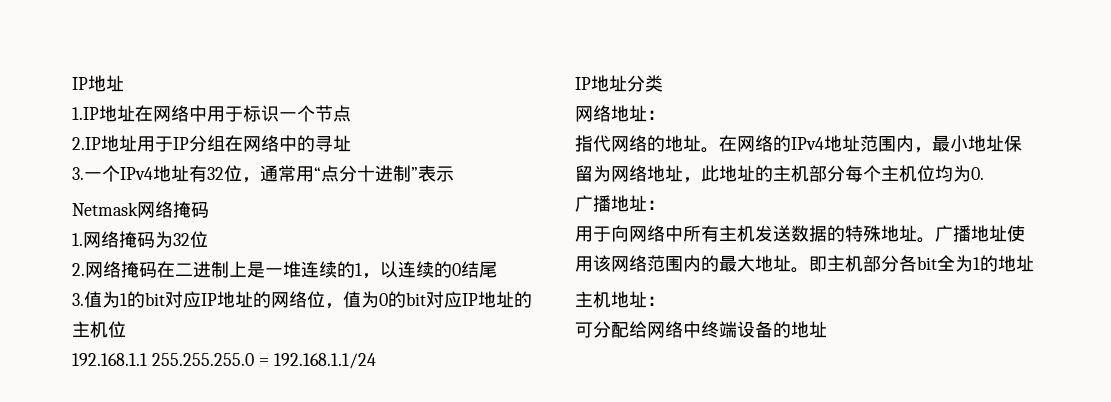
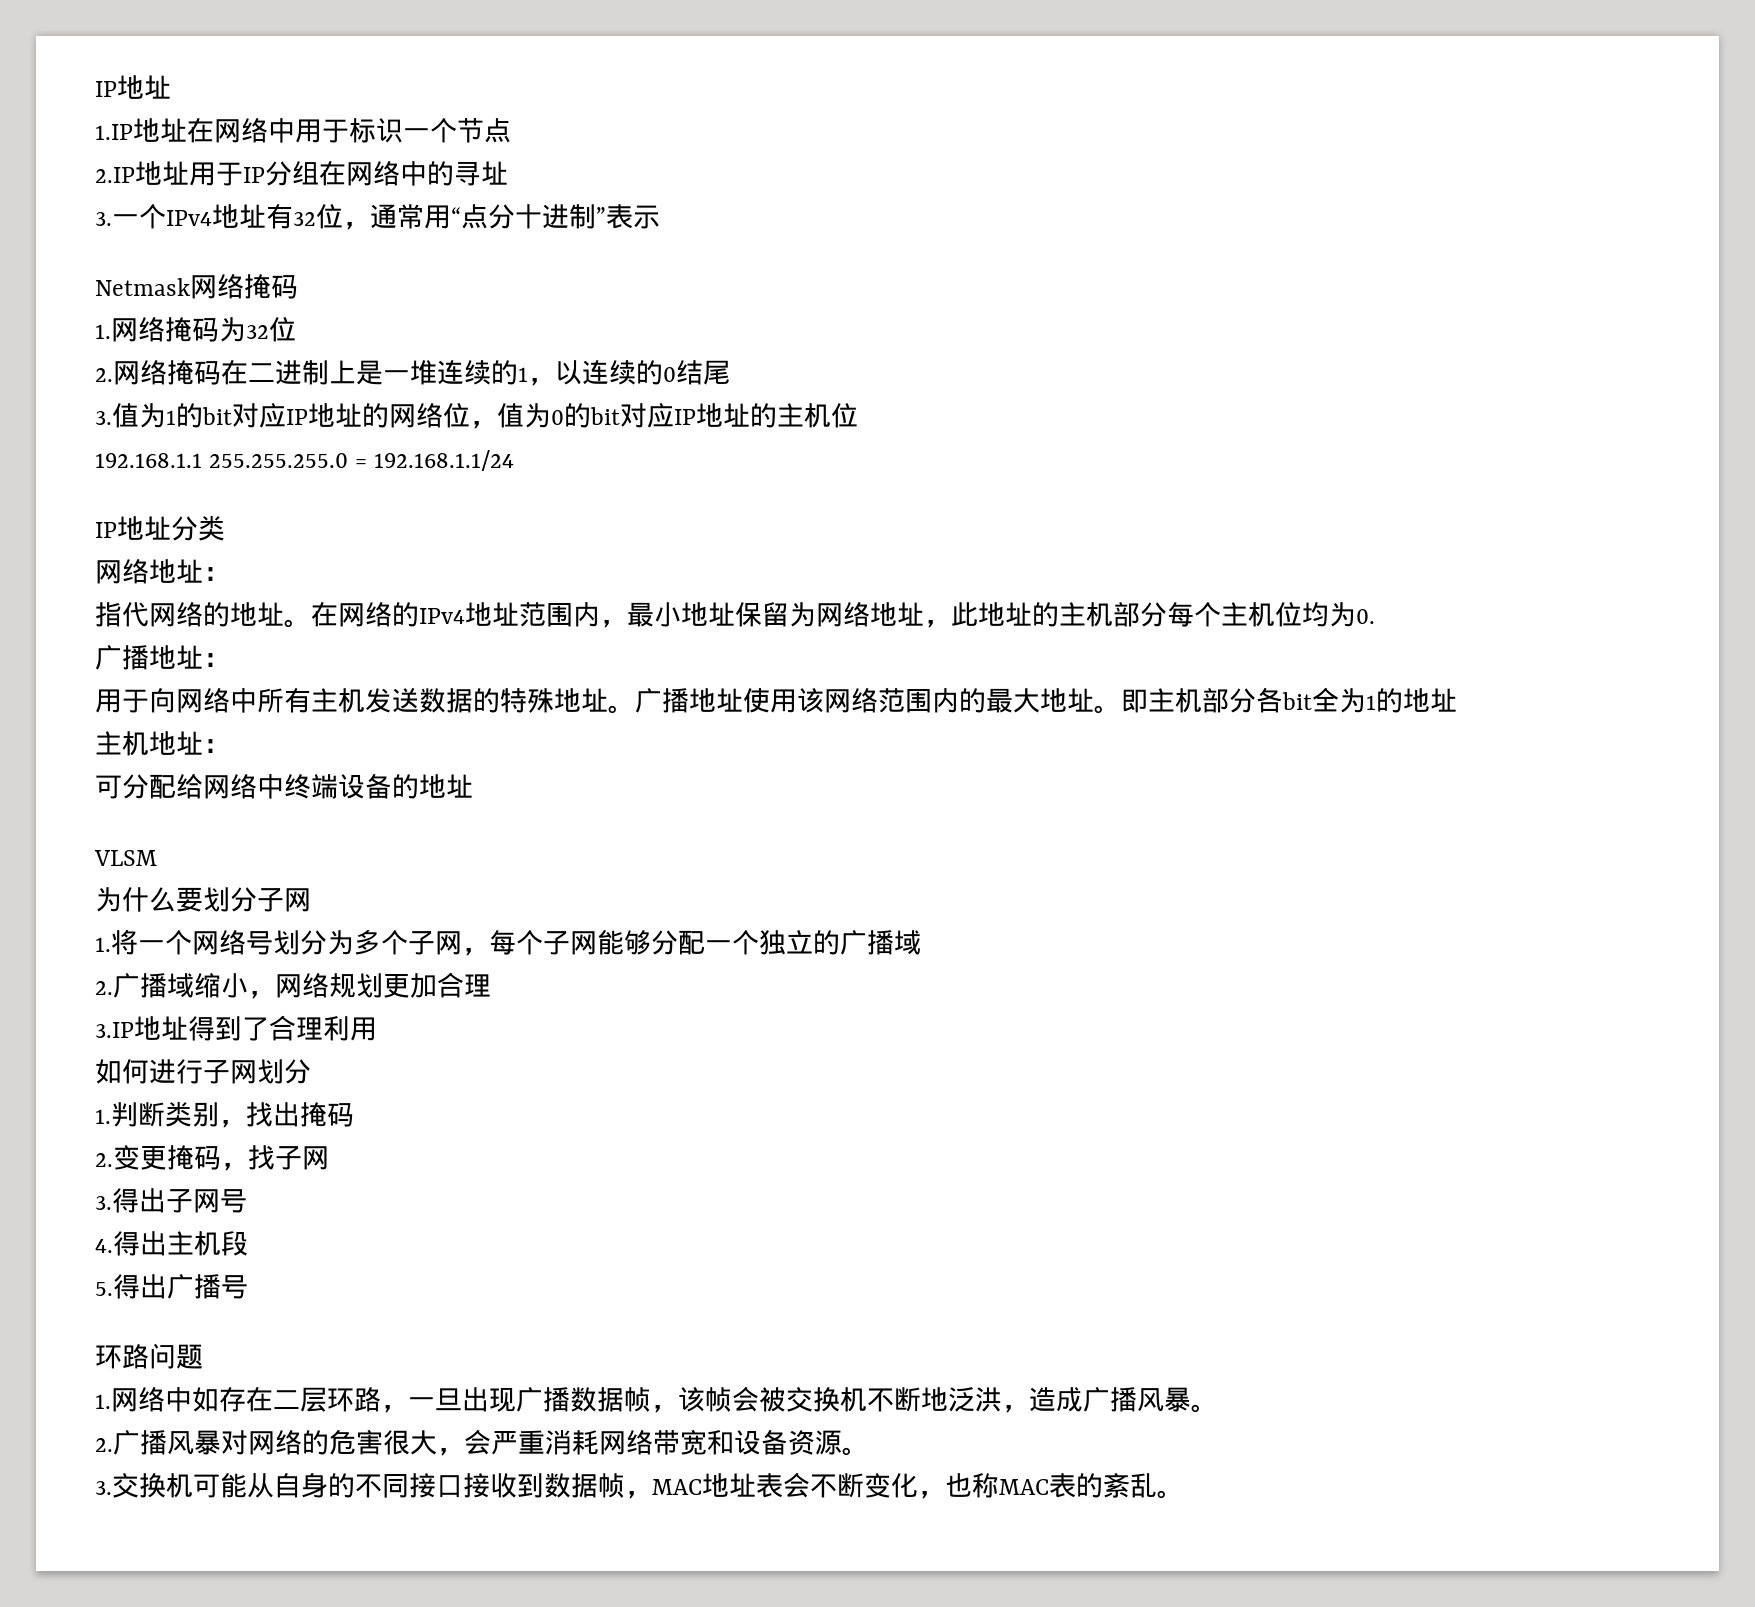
(827, 329) none -> [94,850,157,866] [95,887,311,912] [95,929,921,956] [95,972,491,999] [95,1015,377,1041] [95,1059,311,1084] [95,1101,354,1128] [95,1145,329,1171] [95,1188,247,1213] [95,1231,248,1256] [95,1274,248,1299] [95,1343,203,1369] [95,1386,1218,1413] [95,1429,869,1456] [95,1472,1184,1499] // VLSM // 为什么要划分子网 // 1.将一个网络号划分为多个子网，每个子网能够分配一个独立的广播域 // 2.广播域缩小，网络规划更加合理 // 3.IP地址得到了合理利用 // 如何进行子网划分 // 1.判断类别，找出掩码 // 2.变更掩码，找子网 // 3.得出子网号 // 4.得出主机段 // 5.得出广播号 // 环路问题 // 1.网络中如存在二层环路，一旦出现广播数据帧，该帧会被交换机不断地泛洪，造成广播风暴。 // 2.广播风暴对网络的危害很大，会严重消耗网络带宽和设备资源。 // 3.交换机可能从自身的不同接口接收到数据帧，MAC地址表会不断变化，也称MAC表的紊乱。

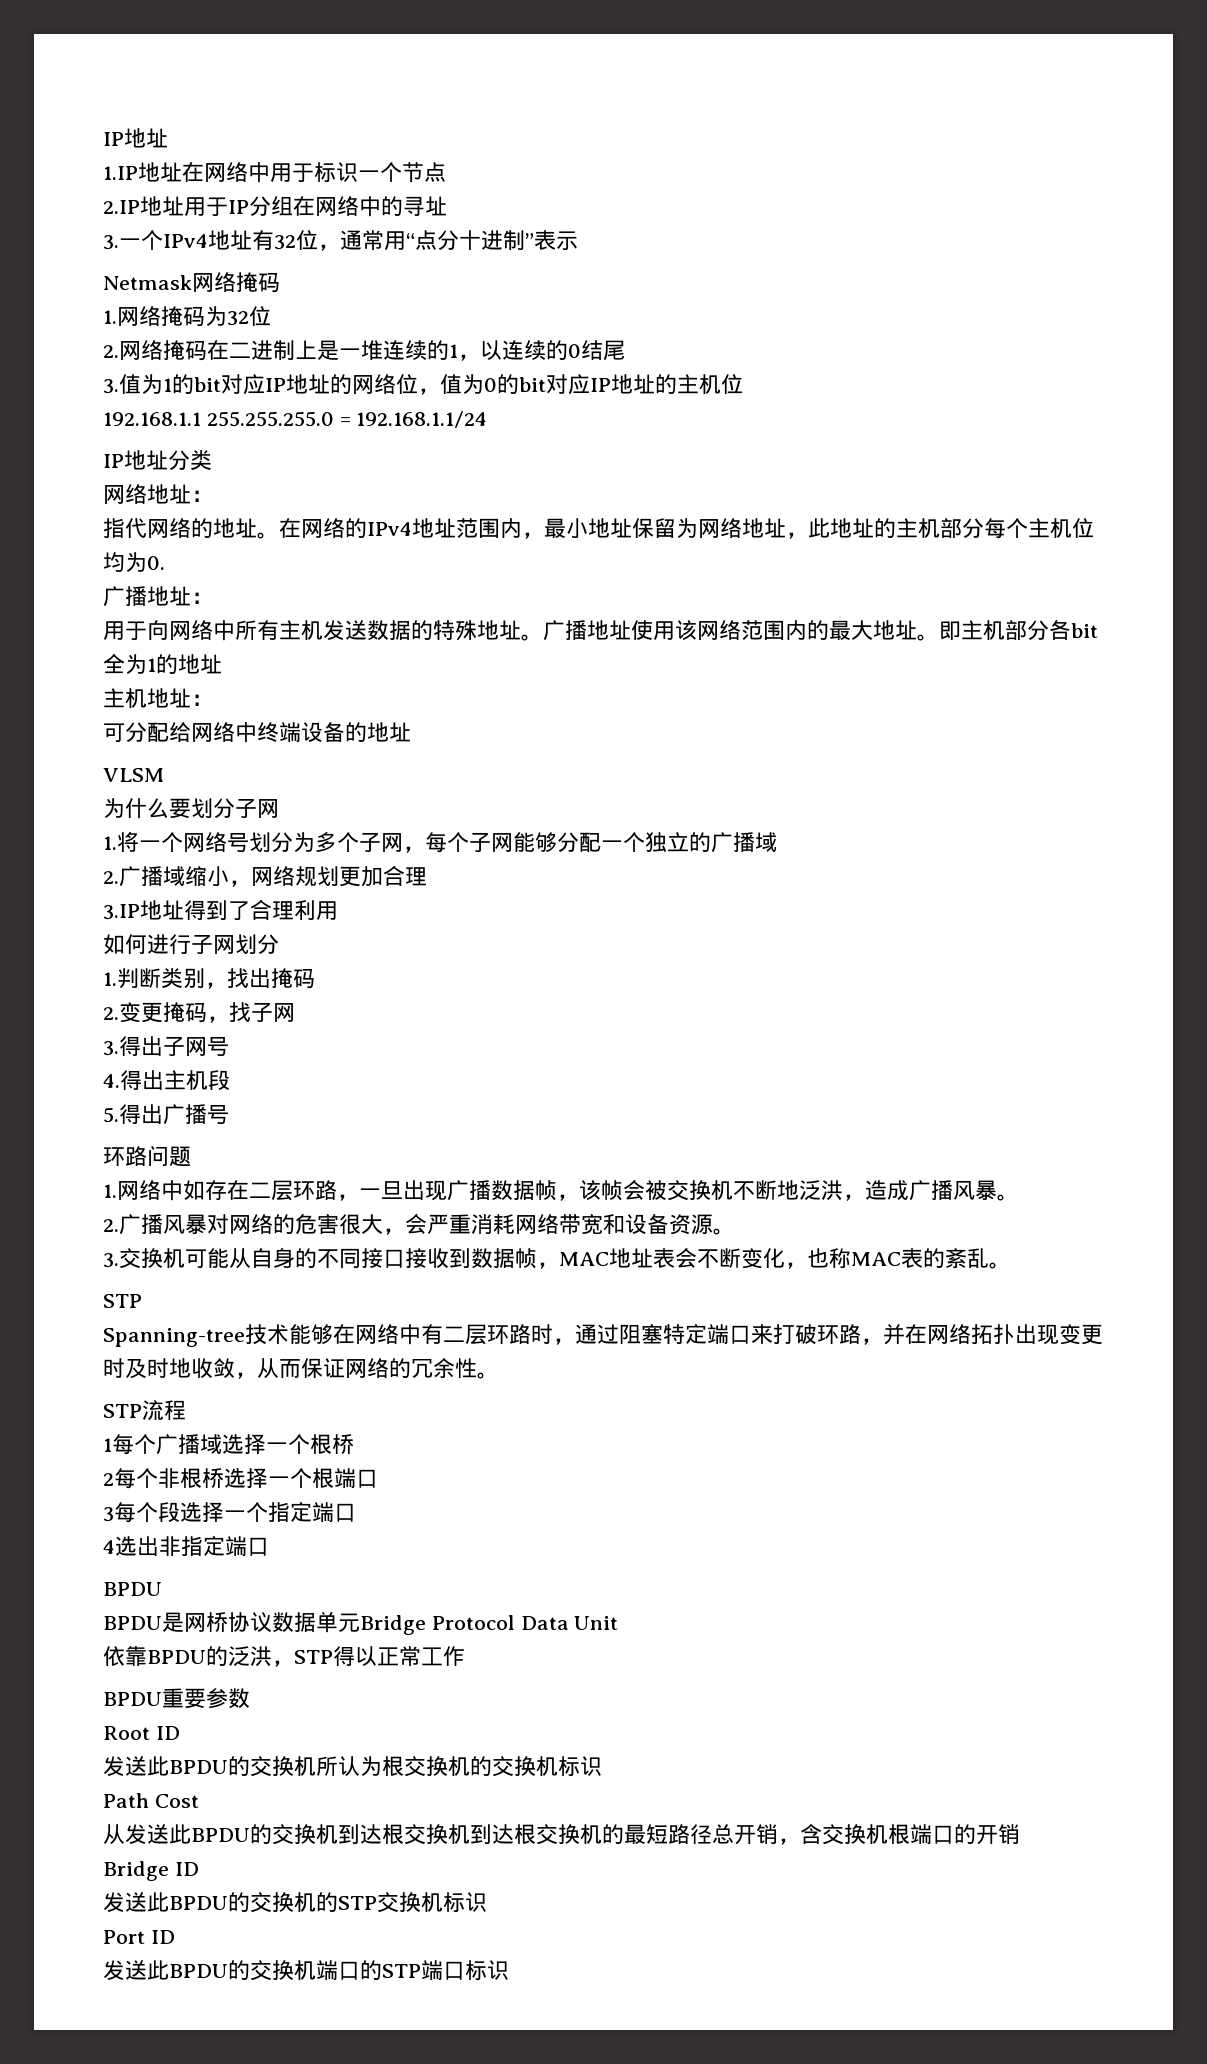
(1184, 1494) none -> [103,1294,142,1308] [103,1324,1103,1347] [103,1358,499,1379] [103,1400,186,1421] [103,1434,354,1455] [103,1468,378,1489] [103,1502,356,1523] [103,1536,269,1557] [103,1582,162,1596] [103,1612,619,1635] [103,1646,465,1667] [103,1688,250,1709] [103,1726,180,1740] [103,1756,602,1777] [103,1793,199,1808] [103,1824,1020,1845] [103,1861,199,1881] [103,1892,487,1913] [103,1930,175,1944] [103,1960,509,1981] // STP // Spanning-tree技术能够在网络中有二层环路时，通过阻塞特定端口来打破环路，并在网络拓扑出现变更时及时地收敛，从而保证网络的冗余性。 // STP流程 // 1每个广播域选择一个根桥 // 2每个非根桥选择一个根端口 // 3每个段选择一个指定端口 // 4选出非指定端口 // BPDU // BPDU是网桥协议数据单元Bridge Protocol Data Unit // 依靠BPDU的泛洪，STP得以正常工作 // BPDU重要参数 // Root ID // 发送此BPDU的交换机所认为根交换机的交换机标识 // Path Cost // 从发送此BPDU的交换机到达根交换机到达根交换机的最短路径总开销，含交换机根端口的开销 // Bridge ID // 发送此BPDU的交换机的STP交换机标识 // Port ID // 发送此BPDU的交换机端口的STP端口标识

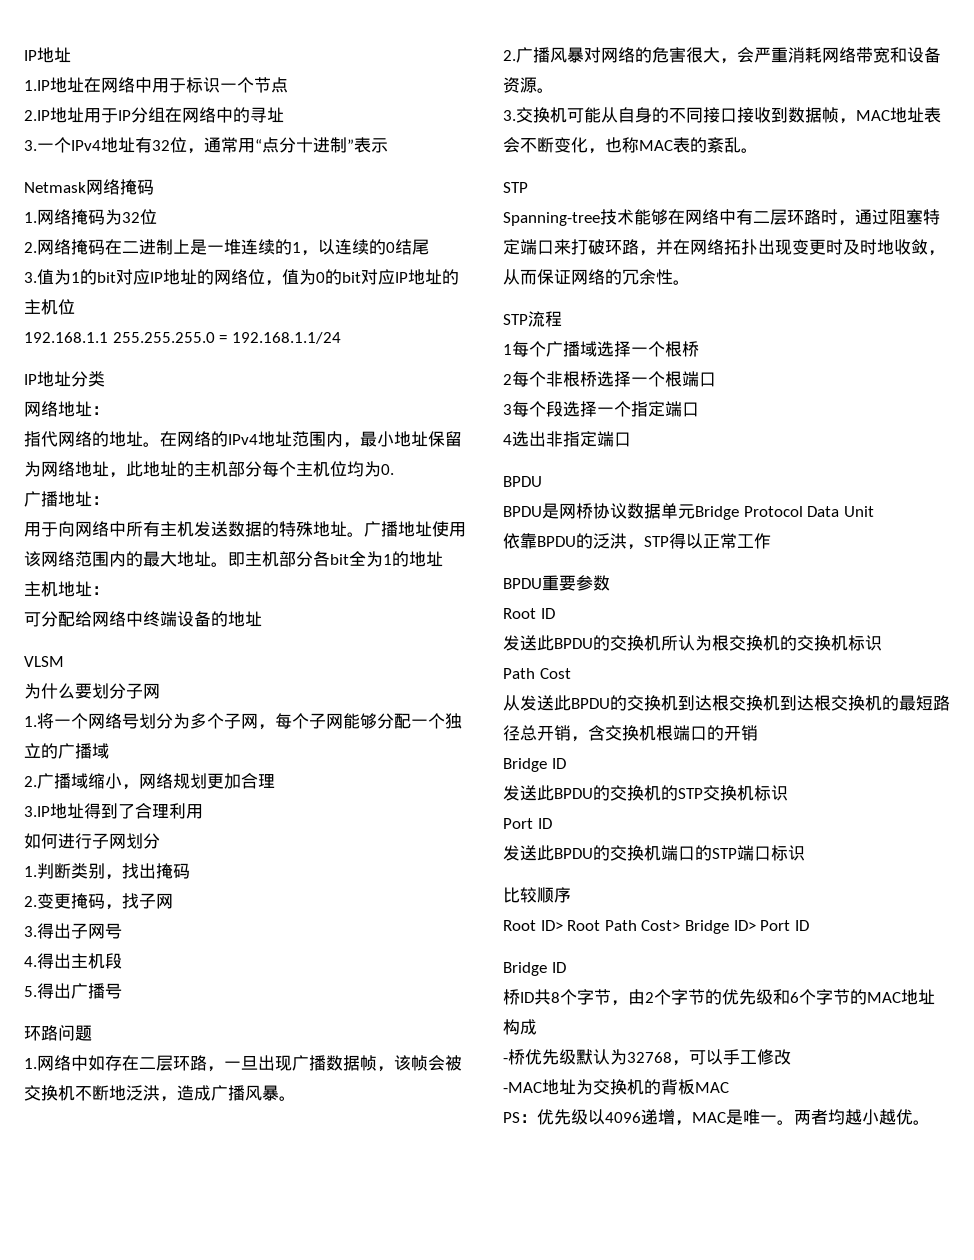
(509, 1970) none -> [503,887,571,903] [503,920,809,934] [503,962,566,976] [503,989,935,1006] [503,1019,537,1035] [503,1049,791,1066] [503,1079,729,1095] [503,1109,930,1126] // 比较顺序 // Root ID> Root Path Cost> Bridge ID> Port ID // Bridge ID // 桥ID共8个字节，由2个字节的优先级和6个字节的MAC地址构成 // -桥优先级默认为32768，可以手工修改 // -MAC地址为交换机的背板MAC // PS：优先级以4096递增，MAC是唯一。两者均越小越优。

